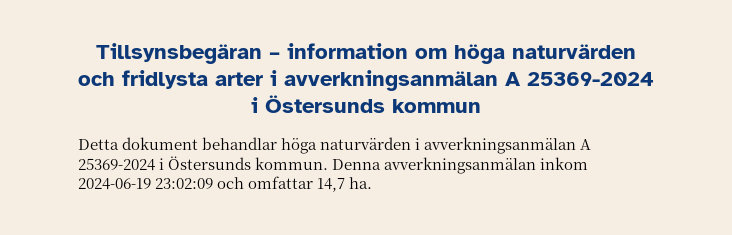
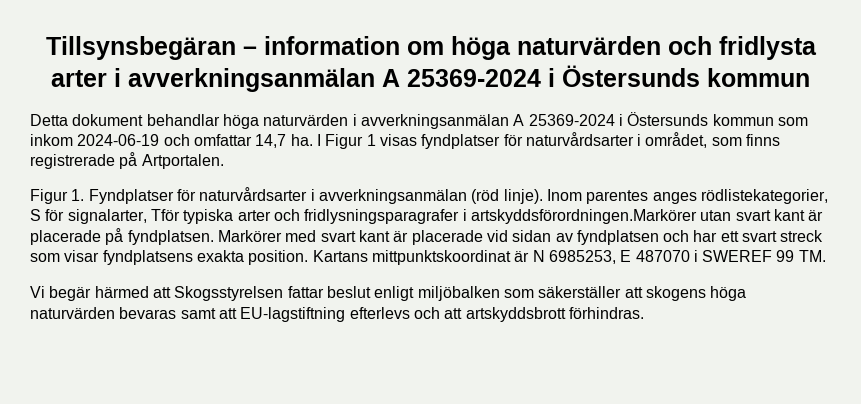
[255,157,537,174] kommun. Denna avverkningsanmälan -> [712,114,808,126] kommun som
[155,178,214,189] 23:02:09 -> (160, 140) none
(373, 183) none -> [316,132,781,149] [30,152,224,169] [30,187,828,204] [30,209,824,224] [30,228,824,245] [30,250,826,265] [30,286,747,301] [30,307,644,322] I Figur 1 visas fyndplatser för naturvårdsarter i området, som finns registrerade på Artportalen. // Figur 1. Fyndplatser för naturvårdsarter i avverkningsanmälan (röd linje). Inom parentes anges rödlistekategorier, S för signalarter, Tför typiska arter och fridlysningsparagrafer i artskyddsförordningen.Markörer utan svart kant är placerade på fyndplatsen. Markörer med svart kant är placerade vid sidan av fyndplatsen och har ett svart streck som visar fyndplatsens exakta position. Kartans mittpunktskoordinat är N 6985253, E 487070 i SWEREF 99 TM. // Vi begär härmed att Skogsstyrelsen fattar beslut enligt miljöbalken som säkerställer att skogens höga naturvärden bevaras samt att EU-lagstiftning efterlevs och att artskyddsbrott förhindras.

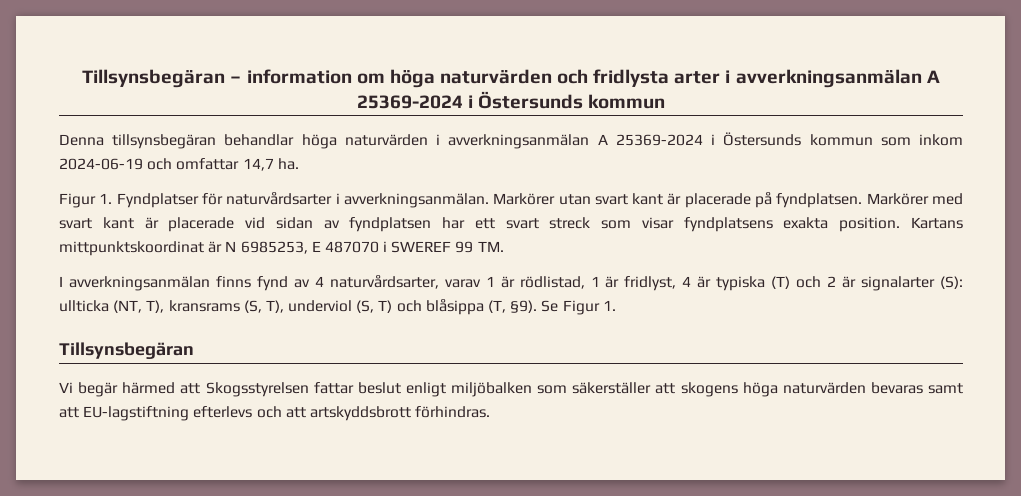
[30,114,144,126] Detta dokument -> [59,134,217,149] Denna tillsynsbegäran
[316,132,781,149] [30,152,224,169] I Figur 1 visas fyndplatser för naturvårdsarter i området, som finns registrerade på Artportalen. -> (299, 164) none
[318,189,828,204] [30,209,697,224] avverkningsanmälan (röd linje). Inom parentes anges rödlistekategorier, S för signalarter, Tför typiska arter och fridlysningsparagrafer i artskyddsförordningen.Markörer -> [343,193,556,208] avverkningsanmälan. Markörer
[663,230,690,242] och -> (432, 224) none
(826, 256) none -> [59,275,964,291] [59,299,616,315] [59,342,194,359] // I avverkningsanmälan finns fynd av 4 naturvårdsarter, varav 1 är rödlistad, 1 är fridlyst, 4 är typiska (T) och 2 är signalarter (S): ullticka (NT, T), kransrams (S, T), underviol (S, T) och blåsippa (T, §9). Se Figur 1. // Tillsynsbegäran

